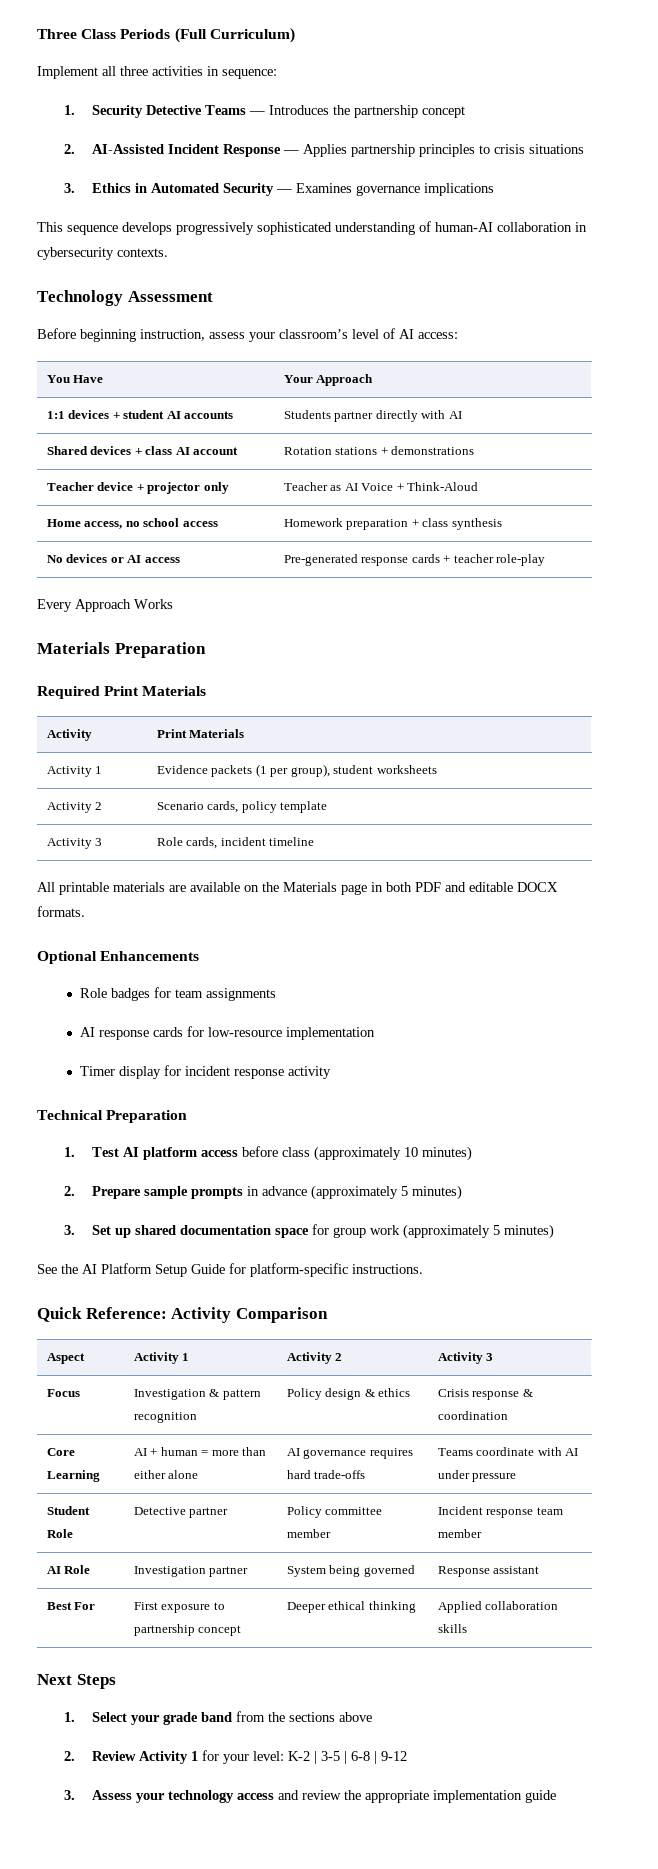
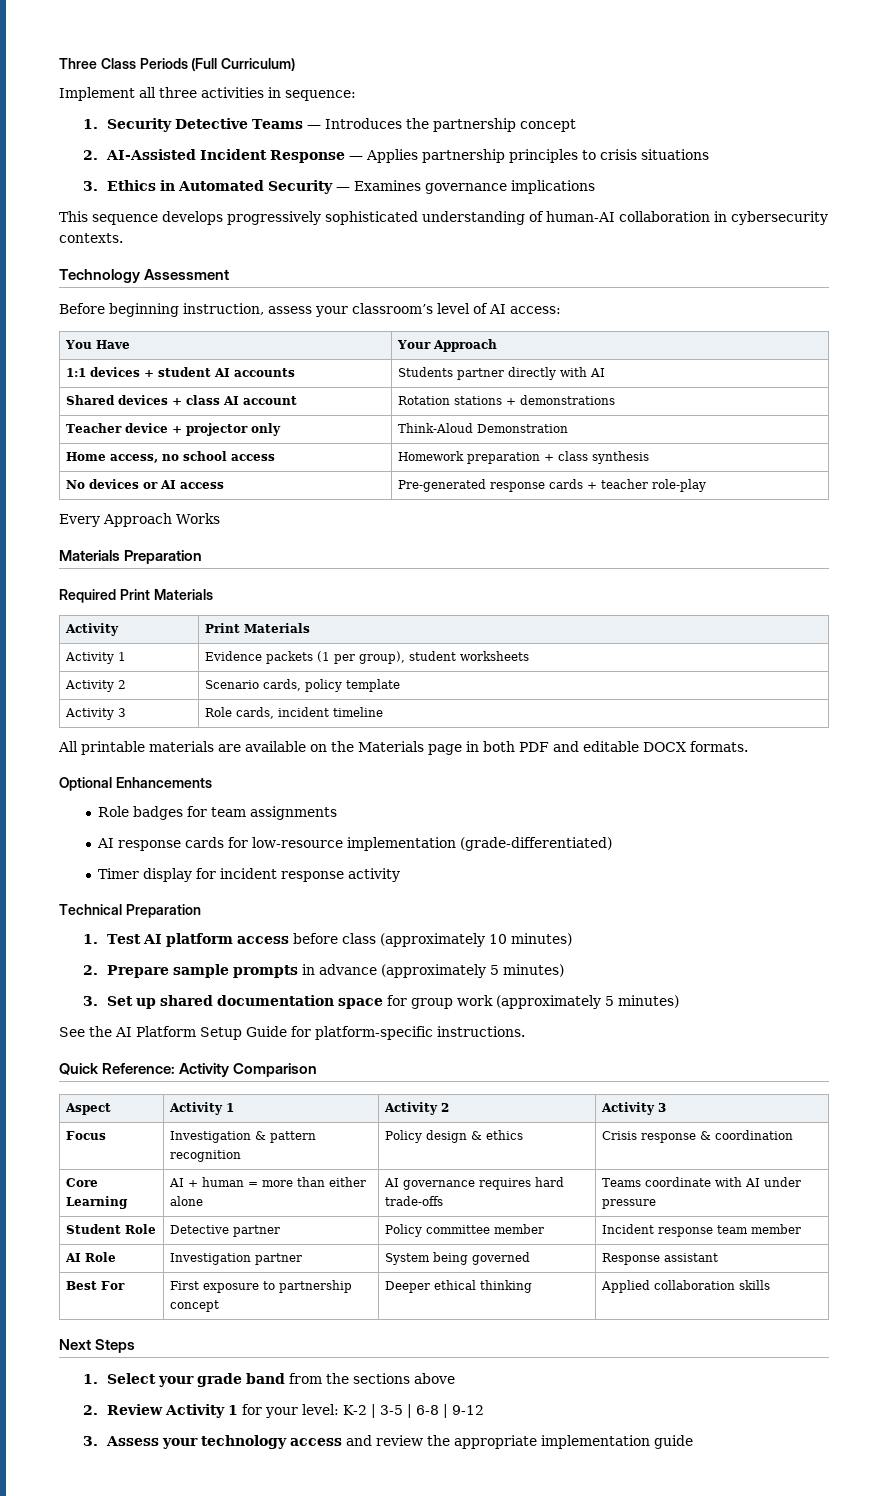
[283,482,404,491] Teacher as AI Voice + -> (282, 429) none
(479, 486) none -> [477,424,569,433] Demonstration
(376, 1033) none -> [459,837,612,851] (grade-differentiated)

